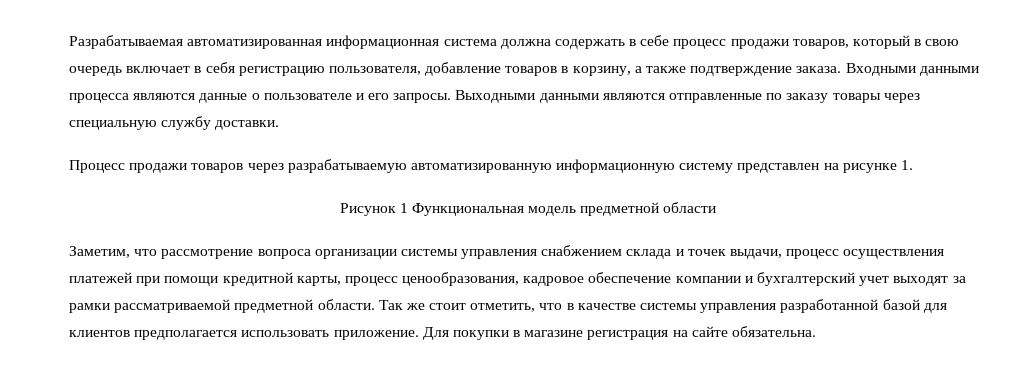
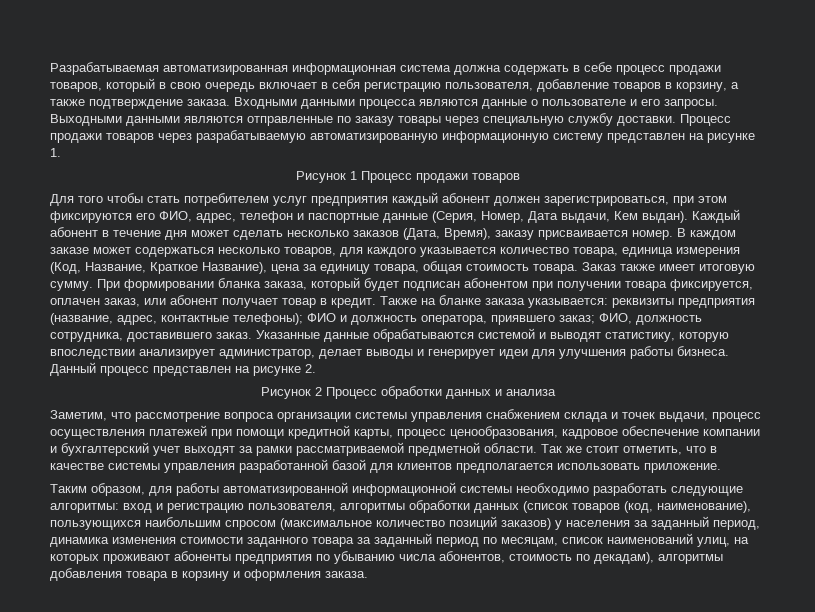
(280, 125) // -> (676, 121) none
[411,202,717,216] Функциональная модель предметной области -> [360,171,520,183] [50,192,727,206] [50,209,740,223] [50,227,736,240] [50,247,740,257] [50,261,755,274] [50,277,753,291] [50,295,755,308] [50,313,702,325] [50,328,729,342] [50,346,729,359] [50,362,316,376] [260,386,556,399] Процесс продажи товаров // Для того чтобы стать потребителем услуг предприятия каждый абонент должен зарегистрироваться, при этом фиксируются его ФИО, адрес, телефон и паспортные данные (Серия, Номер, Дата выдачи, Кем выдан). Каждый абонент в течение дня может сделать несколько заказов (Дата, Время), заказу присваивается номер. В каждом заказе может содержаться несколько товаров, для каждого указывается количество товара, единица измерения (Код, Название, Краткое Название), цена за единицу товара, общая стоимость товара. Заказ также имеет итоговую сумму. При формировании бланка заказа, который будет подписан абонентом при получении товара фиксируется, оплачен заказ, или абонент получает товар в кредит. Также на бланке заказа указывается: реквизиты предприятия (название, адрес, контактные телефоны); ФИО и должность оператора, приявшего заказ; ФИО, должность сотрудника, доставившего заказ. Указанные данные обрабатываются системой и выводят статистику, которую впоследствии анализирует администратор, делает выводы и генерирует идеи для улучшения работы бизнеса. Данный процесс представлен на рисунке 2. // Рисунок 2 Процесс обработки данных и анализа
[422,326,817,340] Для покупки в магазине регистрация на сайте обязательна. -> [50,482,743,496] [50,500,751,513] [50,516,760,530] [50,533,749,547] [50,551,723,564] [50,568,368,581] // Таким образом, для работы автоматизированной информационной системы необходимо разработать следующие алгоритмы: вход и регистрацию пользователя, алгоритмы обработки данных (список товаров (код, наименование), пользующихся наибольшим спросом (максимальное количество позиций заказов) у населения за заданный период, динамика изменения стоимости заданного товара за заданный период по месяцам, список наименований улиц, на которых проживают абоненты предприятия по убыванию числа абонентов, стоимость по декадам), алгоритмы добавления товара в корзину и оформления заказа.

